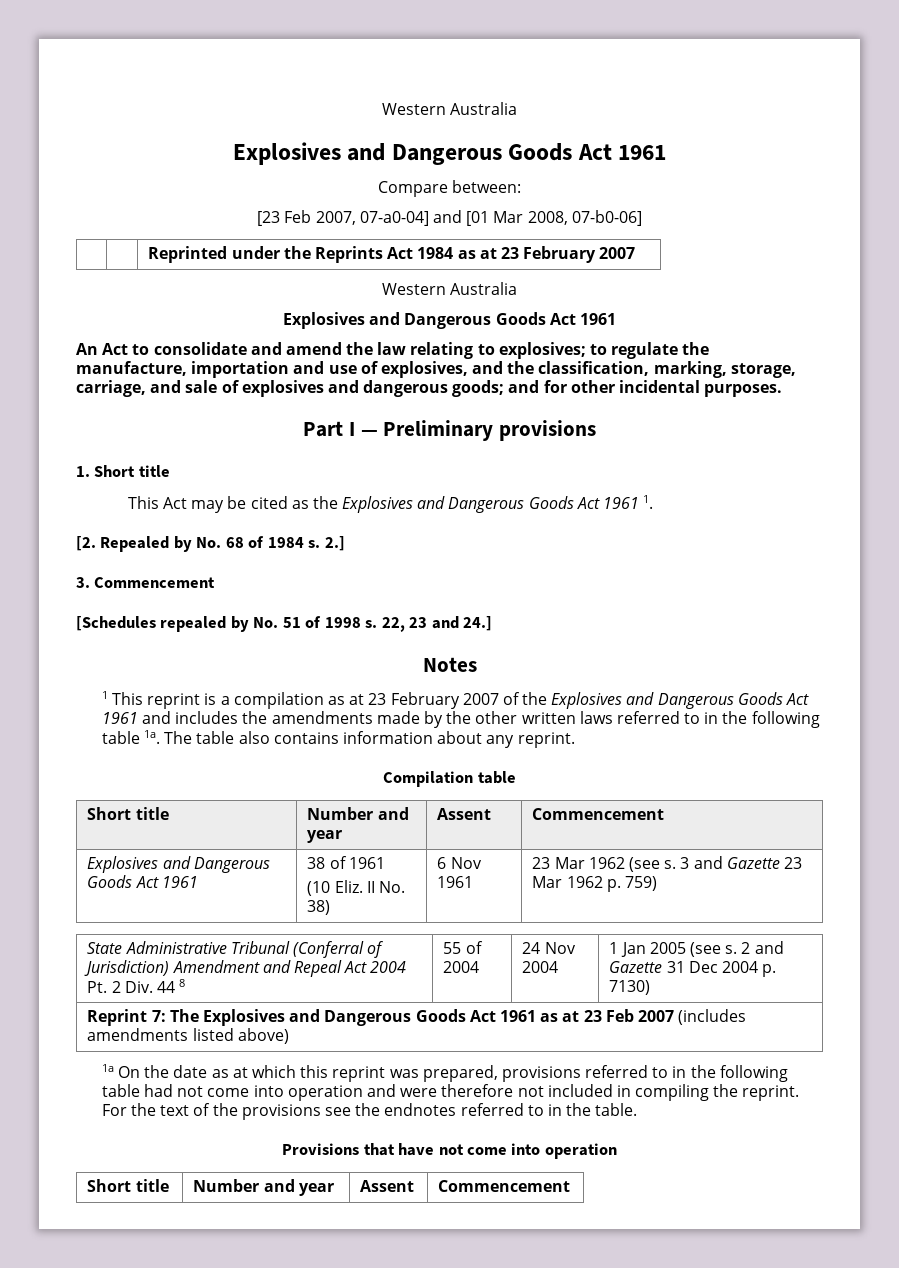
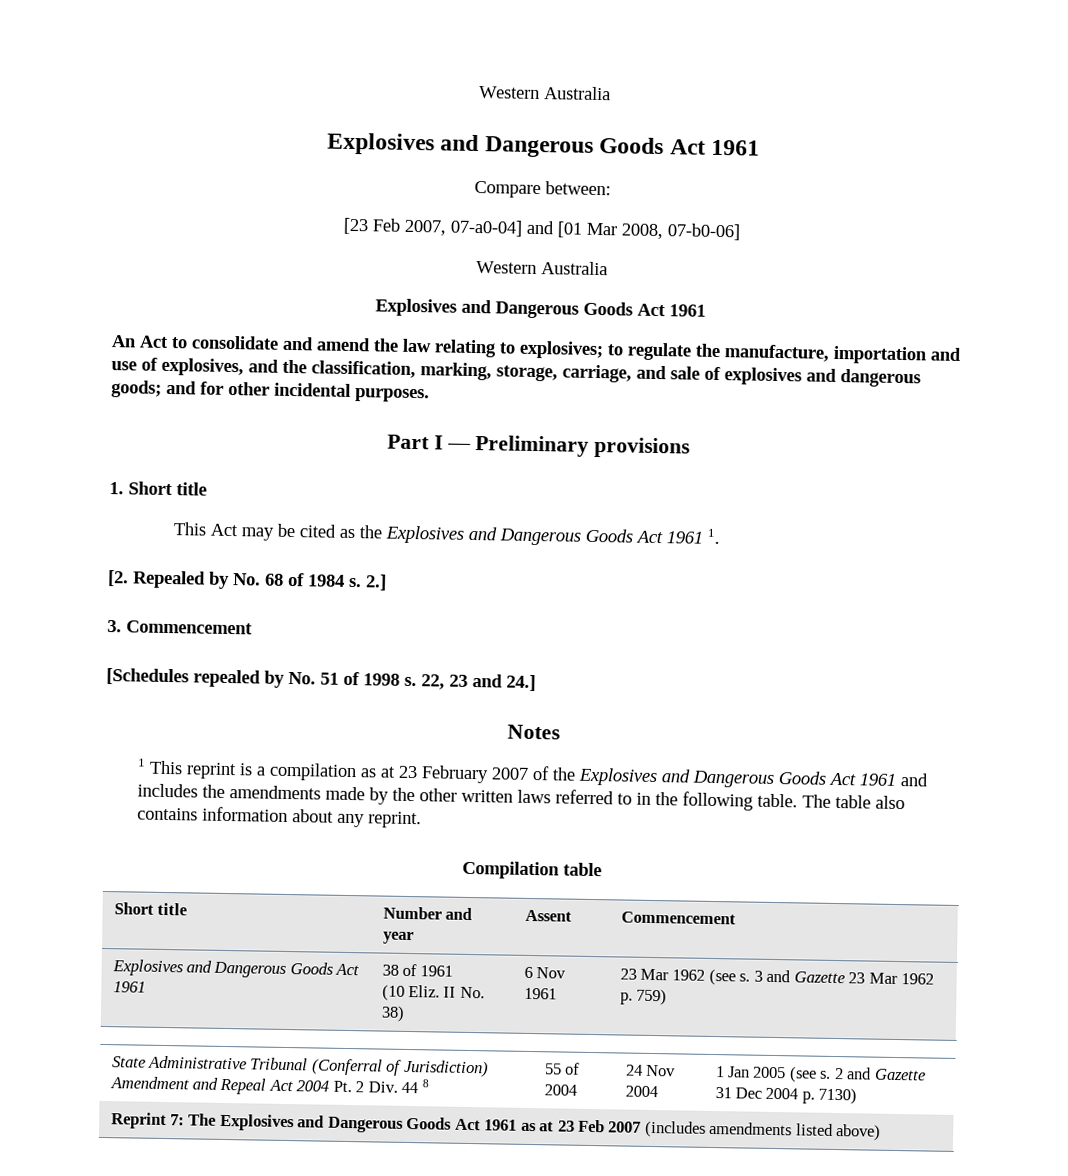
[148,246,636,263] // | | Reprinted under the Reprints Act 1984 as at 23 February 2007 -> (740, 232) none
[101,730,161,744] table 1a. -> [756,793,798,808] table.
[101,1064,788,1082] [101,1084,800,1101] [101,1103,638,1120] [282,1143,617,1159] [87,1179,169,1192] [193,1179,334,1196] [360,1180,415,1192] [438,1180,571,1192] // 1a On the date as at which this reprint was prepared, provisions referred to in the following table had not come into operation and were therefore not included in compiling the reprint. For the text of the provisions see the endnotes referred to in the table. // Provisions that have not come into operation // Short title | Number and year | Assent | Commencement -> (882, 1132) none

